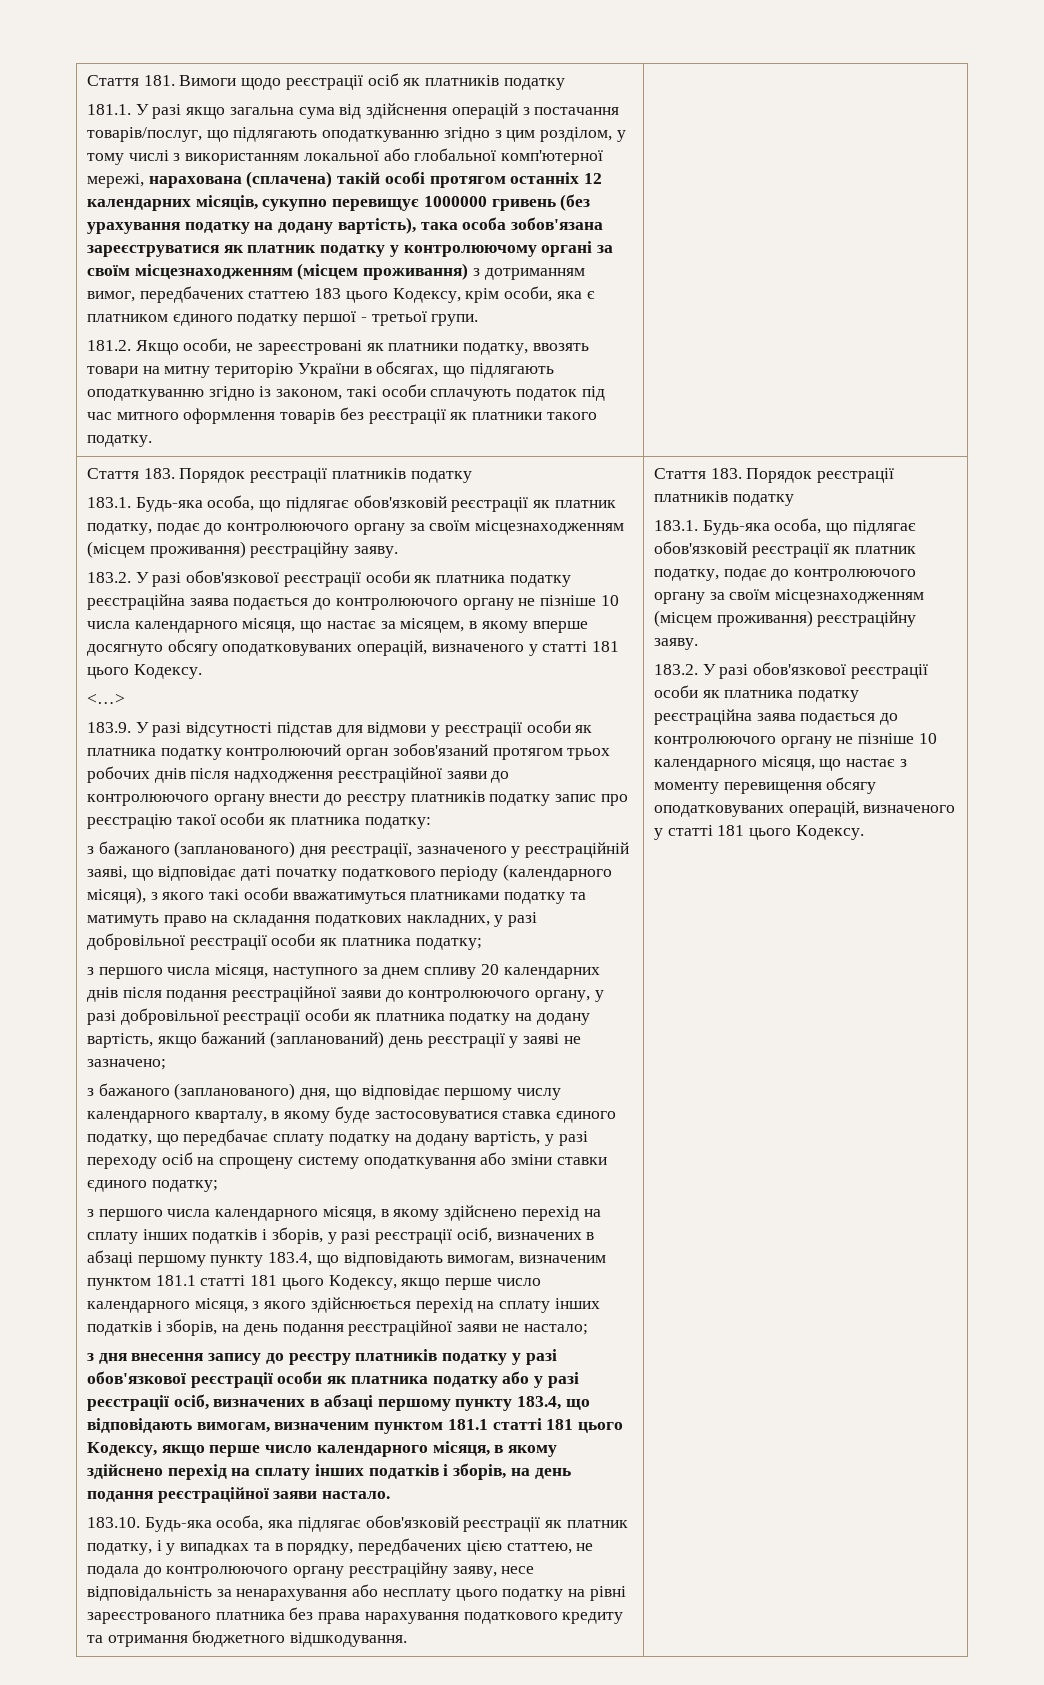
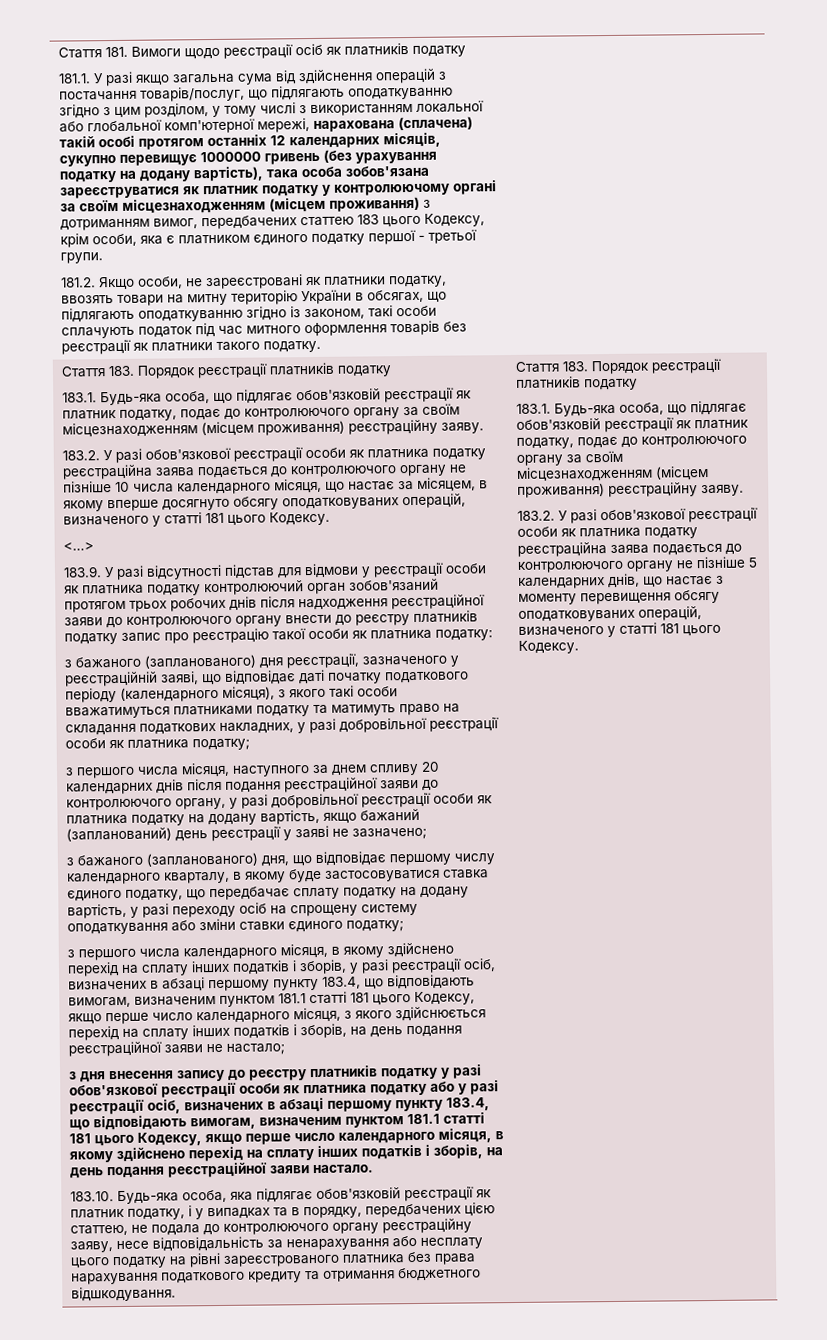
[918,733,937,744] [653,756,815,771] 10 календарного місяця, -> [748,557,758,568] [518,573,641,589] 5 календарних днів,

